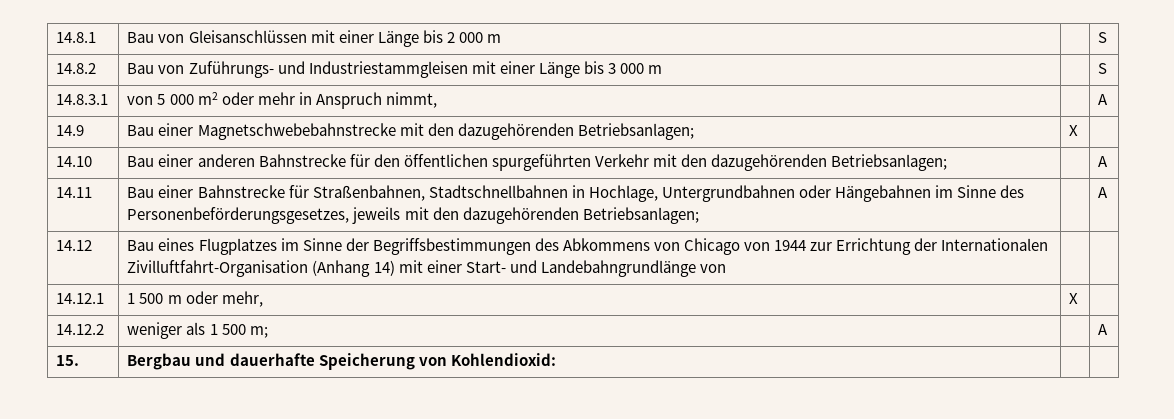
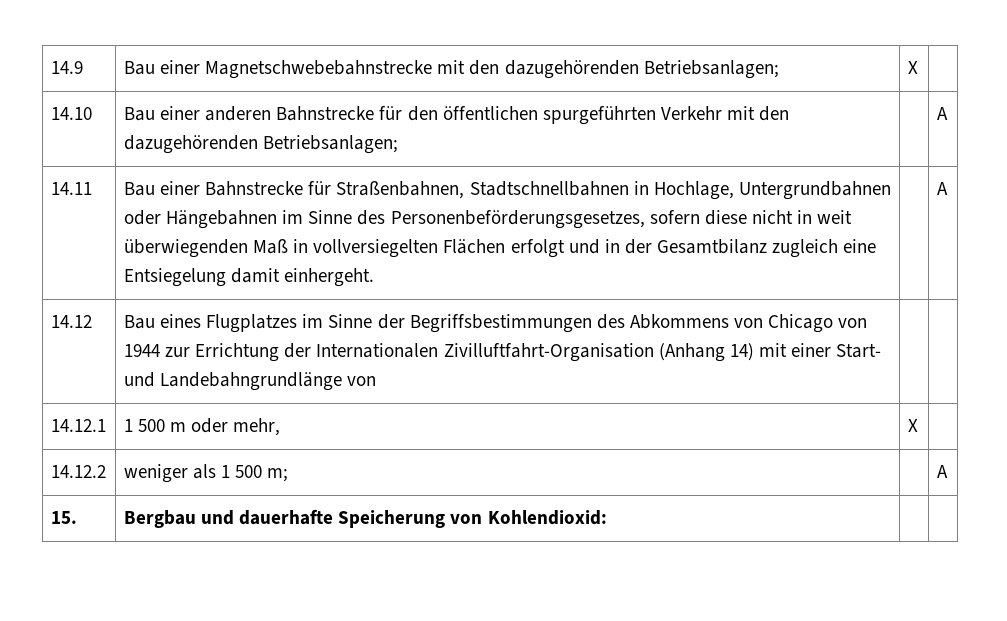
[56,32,97,43] [127,30,501,47] [1098,32,1108,43] [56,63,97,74] [127,61,662,78] [1098,63,1108,74] [56,94,109,105] [127,92,437,109] [1098,94,1109,105] 14.8.1 | Bau von Gleisanschlüssen mit einer Länge bis 2 000 m | | S // 14.8.2 | Bau von Zuführungs- und Industriestammgleisen mit einer Länge bis 3 000 m | | S // 14.8.3.1 | von 5 000 m2 oder mehr in Anspruch nimmt, | | A // -> (50, 67) none
[352,207,699,224] jeweils mit den dazugehörenden Betriebsanlagen; -> [649,210,853,225] [123,239,877,258] [123,268,375,287] sofern diese nicht in weit überwiegenden Maß in vollversiegelten Flächen erfolgt und in der Gesamtbilanz zugleich eine Entsiegelung damit einhergeht.

